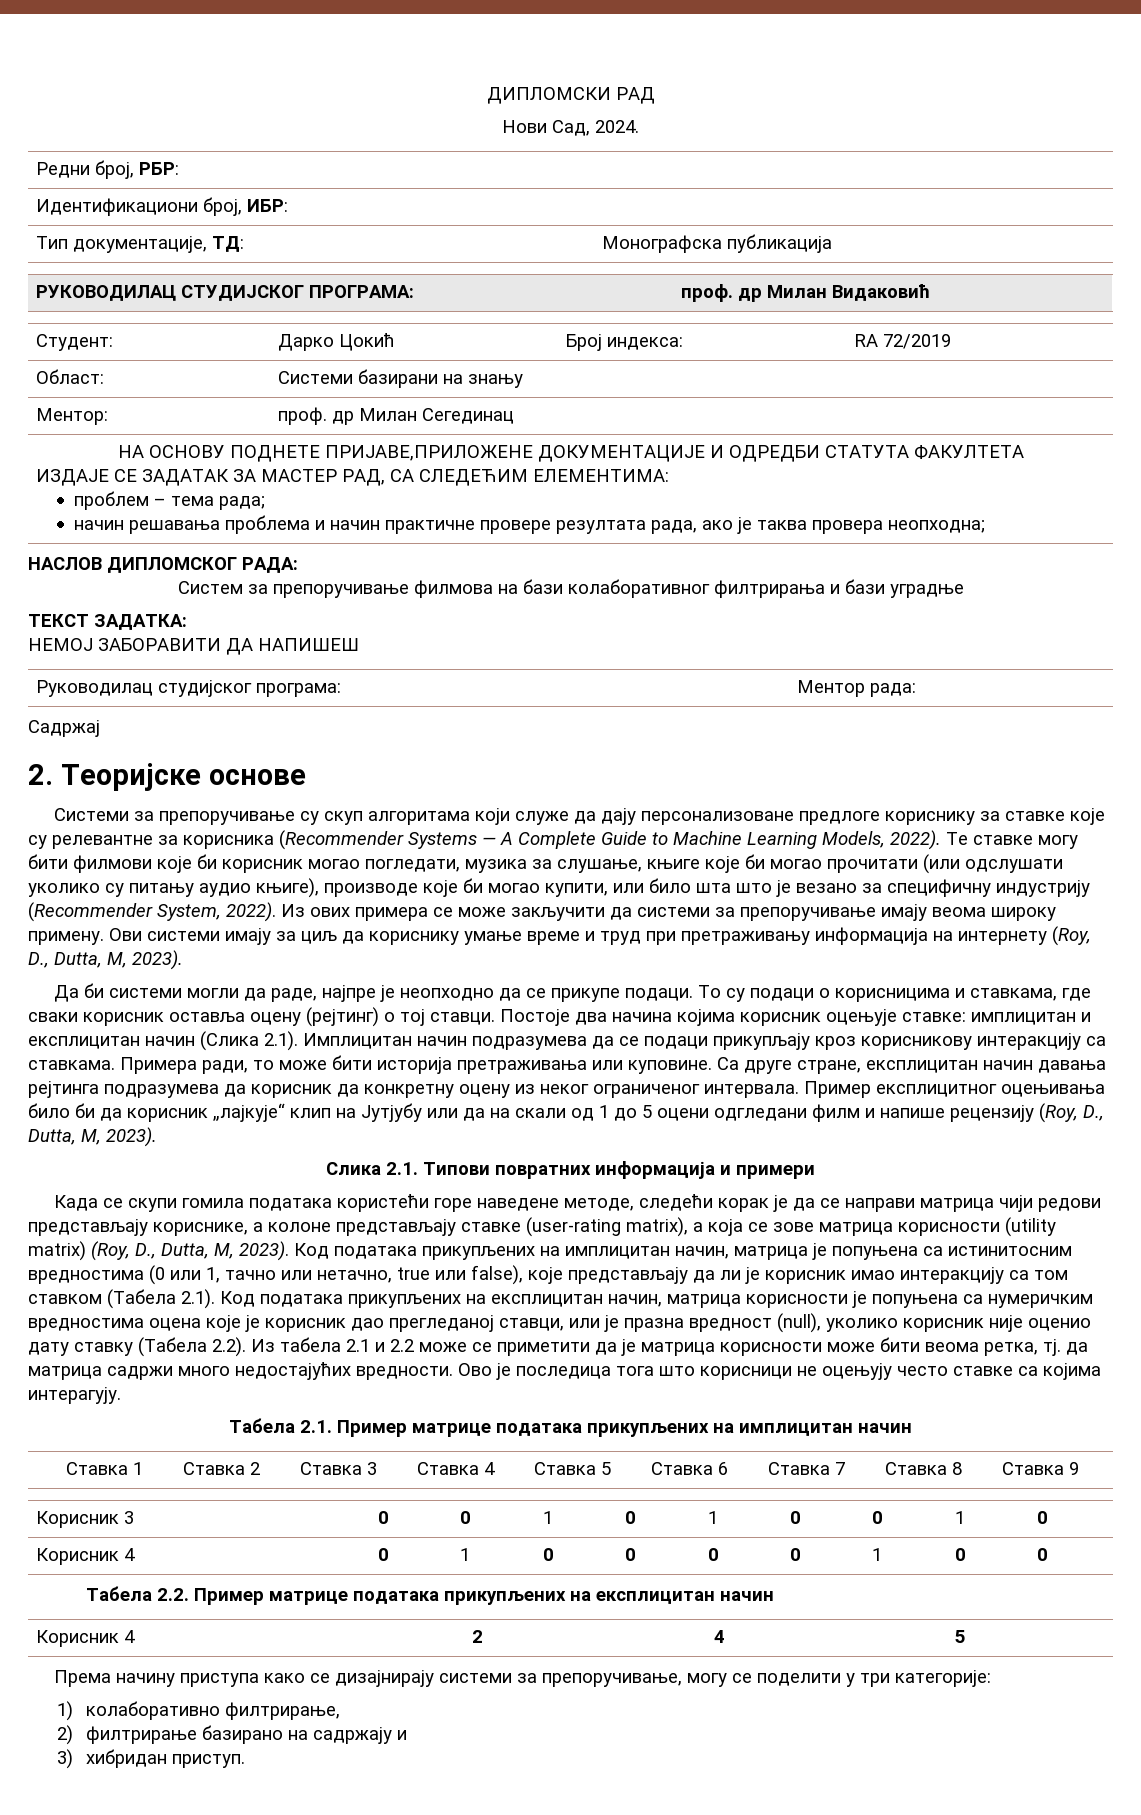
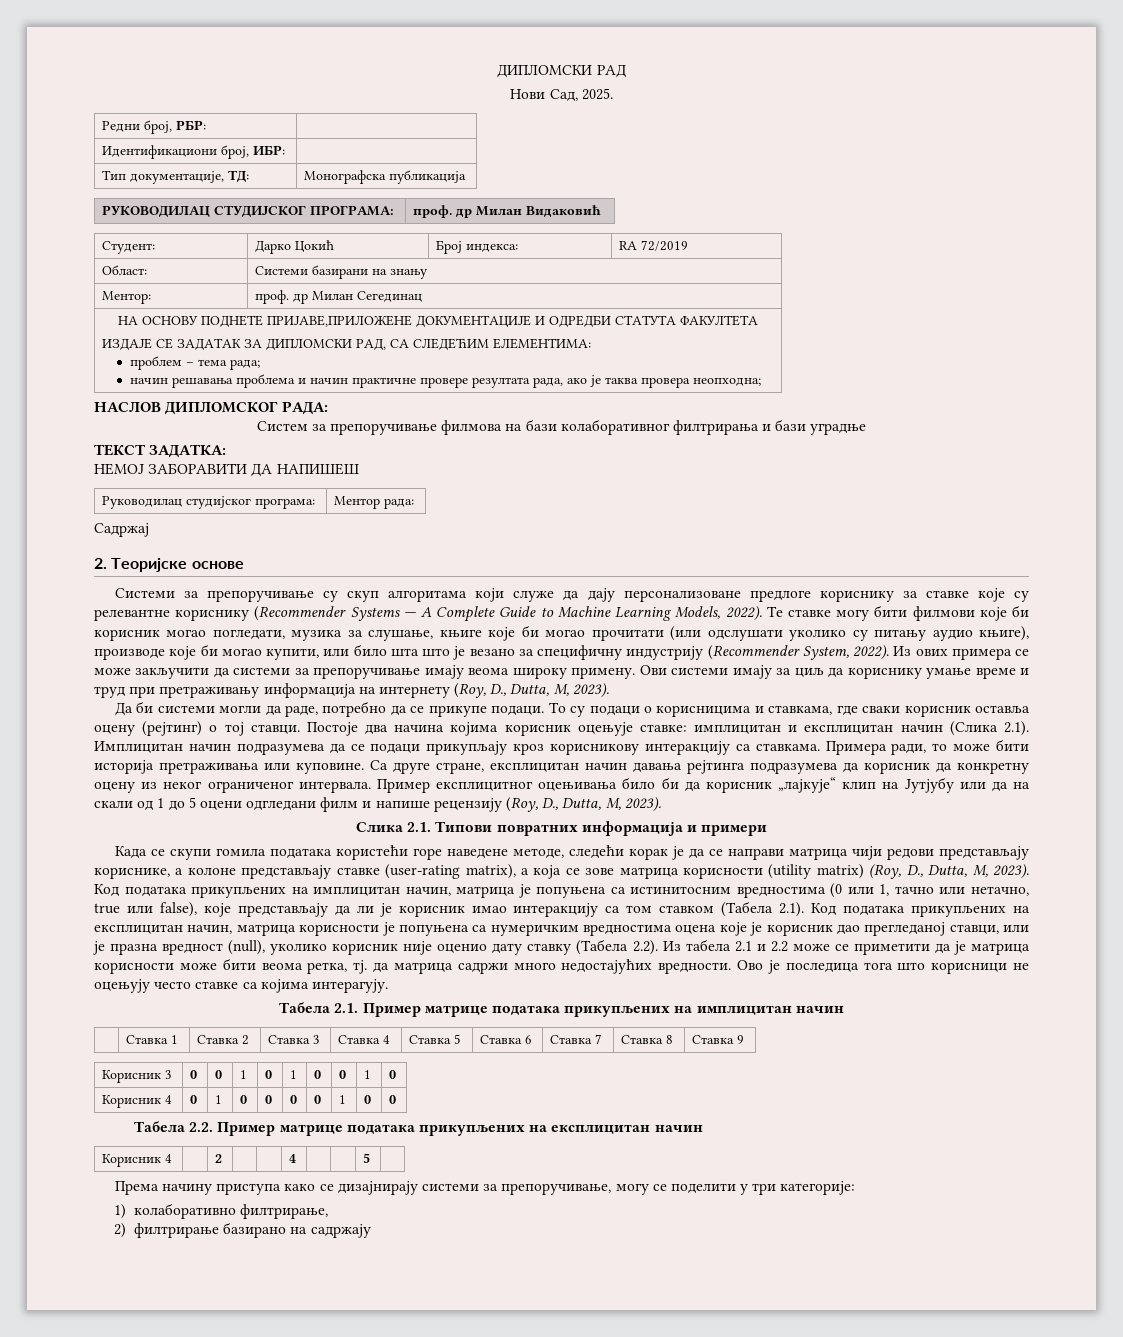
[595,120,639,133] 2024. -> [581,88,613,100] 2025.
[261,469,338,482] МАСТЕР -> [266,338,353,351] ДИПЛОМСКИ
[158,835,274,849] за корисника -> [175,609,250,621] кориснику
[321,985,494,1002] најпре је неопходно -> [322,701,387,717] потребно
[396,1730,407,1740] [56,1749,245,1769] и // 3) хибридан приступ. -> (371, 1231) none

